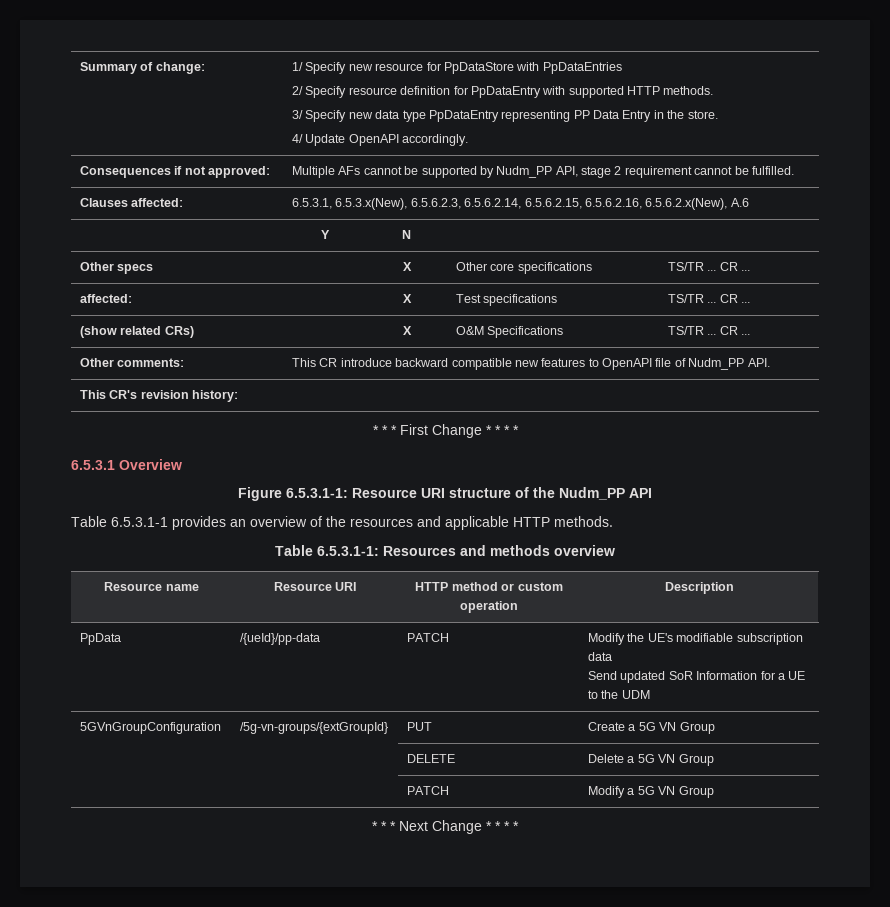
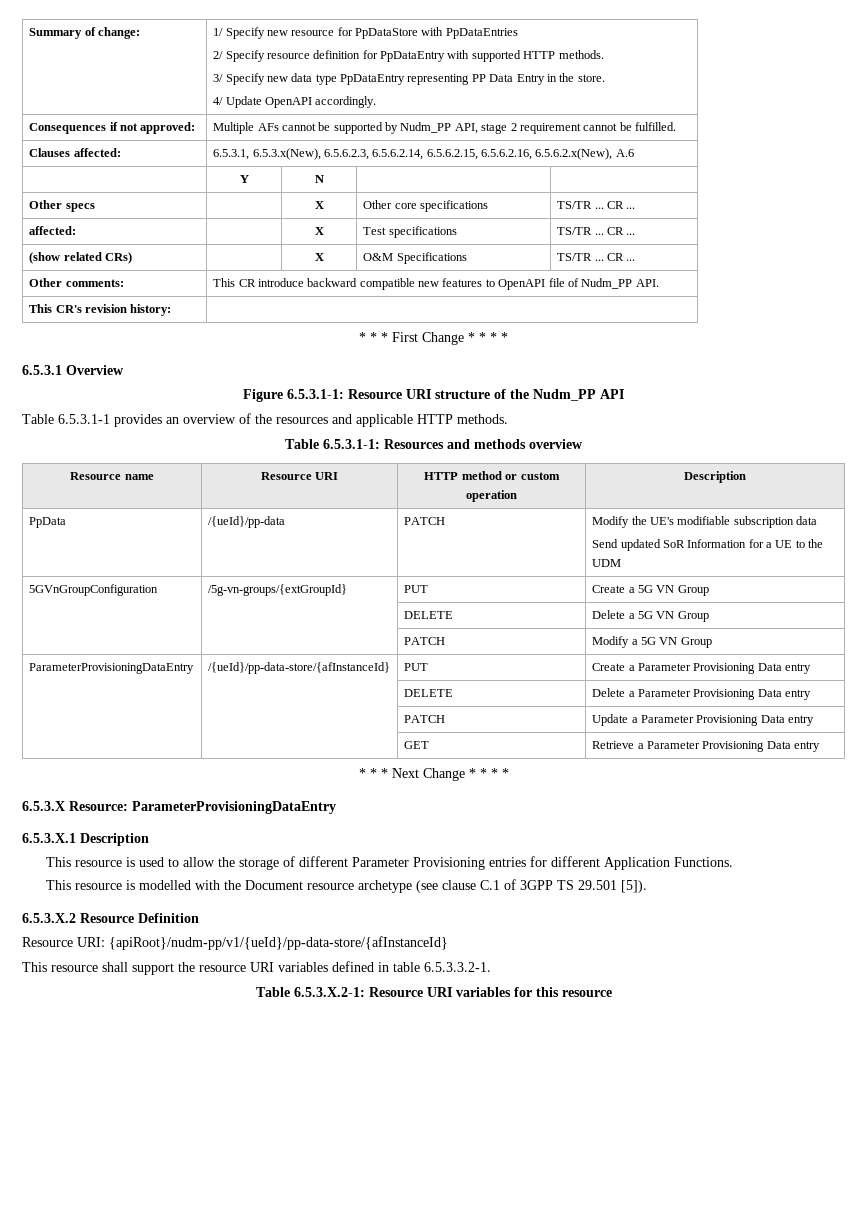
(714, 792) none -> [29,663,195,674] [208,662,391,674] [404,663,429,671] [592,663,811,674] [404,689,454,697] [592,688,811,700] [404,715,446,723] [592,714,814,726] [404,741,430,749] [592,741,820,752] // ParameterProvisioningDataEntry | /{ueId}/pp-data-store/{afInstanceId} | PUT | Create a Parameter Provisioning Data entry // | | DELETE | Delete a Parameter Provisioning Data entry // | | PATCH | Update a Parameter Provisioning Data entry // | | GET | Retrieve a Parameter Provisioning Data entry
(519, 826) none -> [22,801,336,814] [22,833,149,846] [45,856,733,870] [45,879,647,893] [22,913,199,923] [22,936,448,950] [22,961,491,975] [255,987,612,997] // 6.5.3.X Resource: ParameterProvisioningDataEntry // 6.5.3.X.1 Description // This resource is used to allow the storage of different Parameter Provisioning entries for different Application Functions. // This resource is modelled with the Document resource archetype (see clause C.1 of 3GPP TS 29.501 [5]). // 6.5.3.X.2 Resource Definition // Resource URI: {apiRoot}/nudm-pp/v1/{ueId}/pp-data-store/{afInstanceId} // This resource shall support the resource URI variables defined in table 6.5.3.3.2-1. // Table 6.5.3.X.2-1: Resource URI variables for this resource

